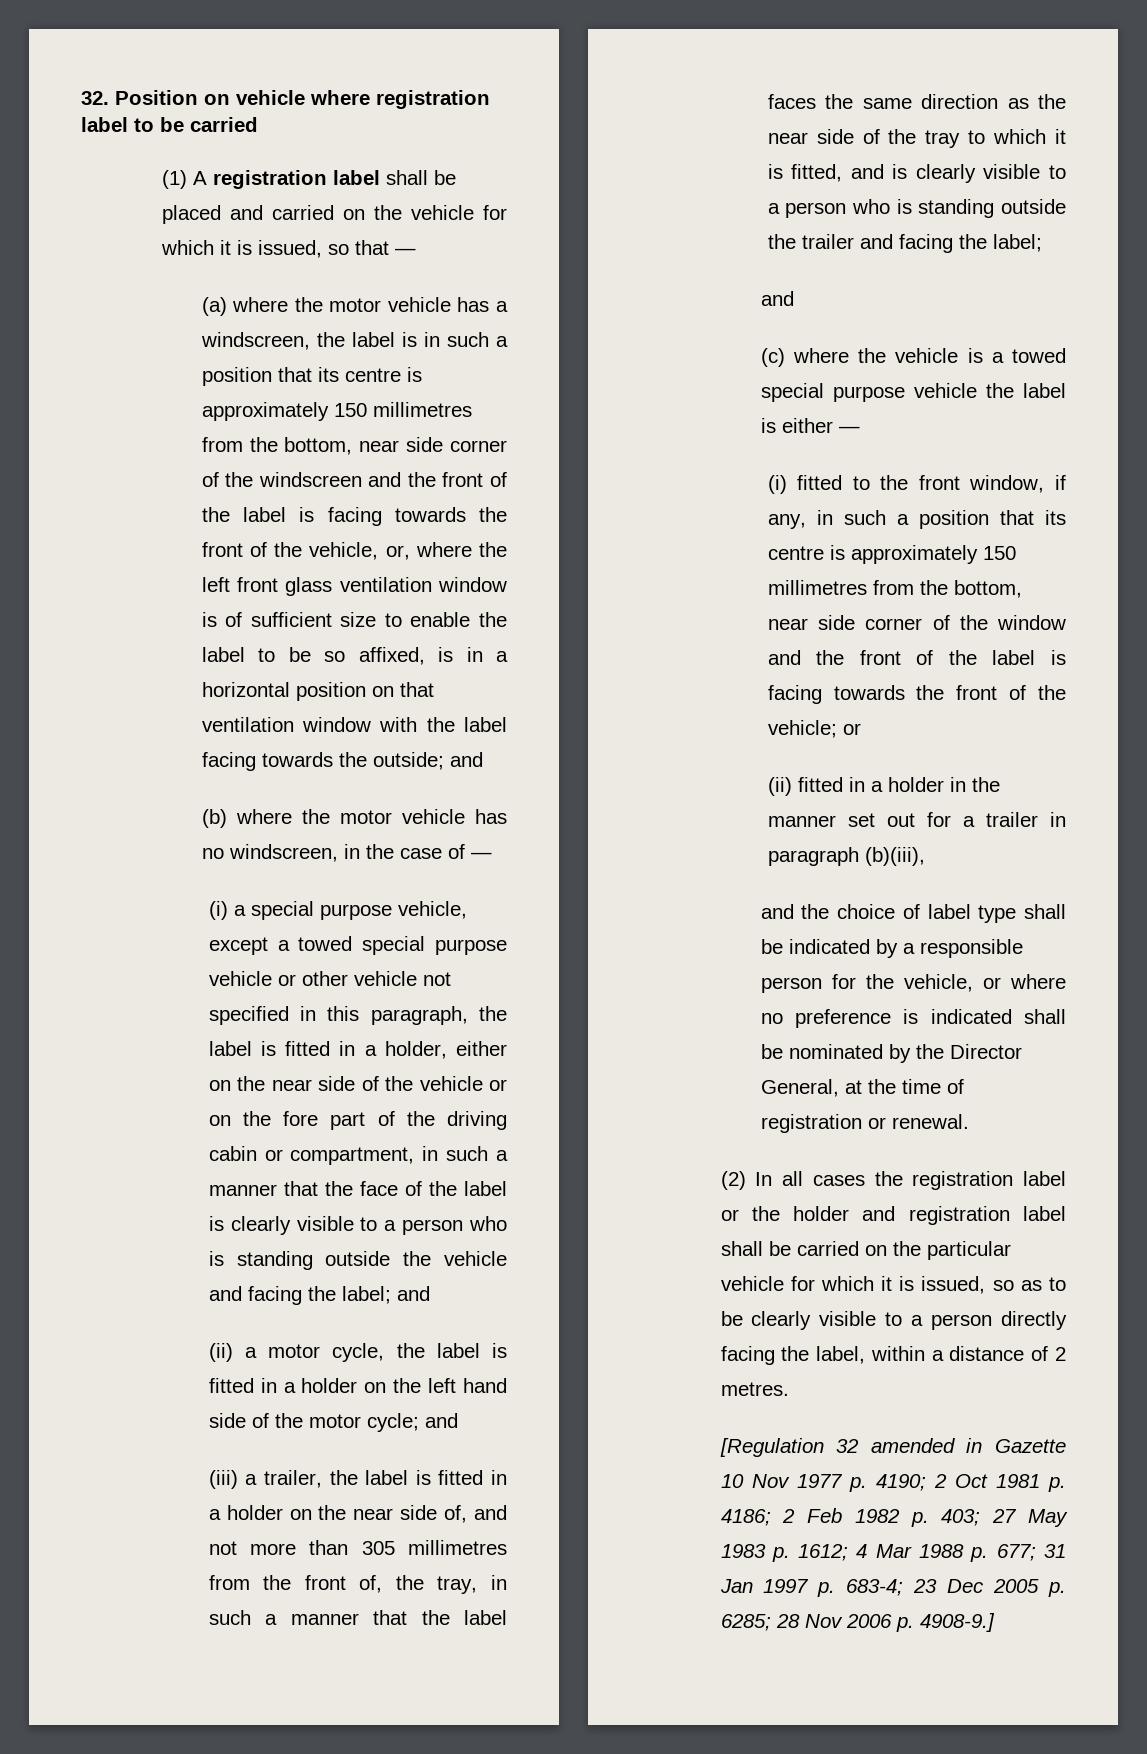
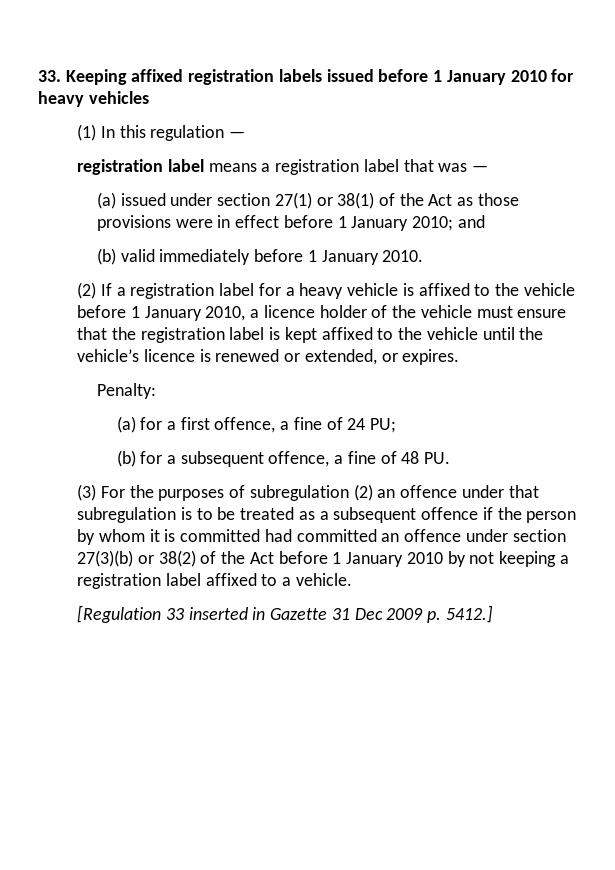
[81,90,490,109] [81,117,258,132] [161,170,456,189] [161,205,507,224] [160,240,416,258] [201,297,508,316] [200,332,508,350] [201,367,422,386] [201,402,472,421] [201,437,507,455] [201,472,507,487] [201,507,507,526] [201,542,508,560] [201,577,508,596] [201,612,507,627] [201,647,508,665] [201,682,434,701] [201,717,508,732] [201,752,483,771] [201,809,507,828] [201,844,492,862] [208,901,467,920] [208,936,508,955] [208,971,451,986] [208,1006,508,1025] [208,1041,507,1059] [208,1076,507,1091] [208,1111,507,1130] [208,1146,508,1165] [208,1181,507,1196] [208,1216,508,1235] [208,1251,508,1270] [208,1286,430,1305] [208,1343,507,1362] [208,1378,507,1393] [208,1413,458,1432] [208,1470,508,1489] [208,1505,507,1523] [208,1540,508,1555] [208,1575,507,1594] [208,1610,507,1625] [767,94,1066,109] [767,129,1066,148] [767,164,1066,183] [767,199,1066,218] [767,234,1042,253] [760,291,794,306] [760,348,1066,367] [760,383,1066,402] [760,418,860,433] [767,475,1066,494] [767,510,1066,529] [767,545,1016,564] [767,580,1022,598] [767,615,1066,630] [767,650,1066,665] [767,685,1066,704] [767,720,861,738] [767,777,1000,796] [767,812,1066,827] [767,847,925,866] [760,904,1066,923] [760,939,1023,958] [760,974,1066,993] [760,1009,1066,1028] [760,1044,1022,1063] [760,1079,964,1097] [760,1114,969,1133] [720,1171,1066,1190] [720,1206,1066,1225] [720,1241,1011,1260] [720,1276,1066,1294] [720,1311,1067,1330] [720,1346,1066,1365] [720,1382,789,1396] [719,1438,1066,1457] [720,1474,1066,1492] [720,1508,1068,1527] [720,1544,1066,1562] [719,1579,1066,1597] [720,1613,995,1632] 32. Position on vehicle where registration label to be carried // (1) A registration label shall be placed and carried on the vehicle for which it is issued, so that — // (a) where the motor vehicle has a windscreen, the label is in such a position that its centre is approximately 150 millimetres from the bottom, near side corner of the windscreen and the front of the label is facing towards the front of the vehicle, or, where the left front glass ventilation window is of sufficient size to enable the label to be so affixed, is in a horizontal position on that ventilation window with the label facing towards the outside; and // (b) where the motor vehicle has no windscreen, in the case of — // (i) a special purpose vehicle, except a towed special purpose vehicle or other vehicle not specified in this paragraph, the label is fitted in a holder, either on the near side of the vehicle or on the fore part of the driving cabin or compartment, in such a manner that the face of the label is clearly visible to a person who is standing outside the vehicle and facing the label; and // (ii) a motor cycle, the label is fitted in a holder on the left hand side of the motor cycle; and // (iii) a trailer, the label is fitted in a holder on the near side of, and not more than 305 millimetres from the front of, the tray, in such a manner that the label faces the same direction as the near side of the tray to which it is fitted, and is clearly visible to a person who is standing outside the trailer and facing the label; // and // (c) where the vehicle is a towed special purpose vehicle the label is either — // (i) fitted to the front window, if any, in such a position that its centre is approximately 150 millimetres from the bottom, near side corner of the window and the front of the label is facing towards the front of the vehicle; or // (ii) fitted in a holder in the manner set out for a trailer in paragraph (b)(iii), // and the choice of label type shall be indicated by a responsible person for the vehicle, or where no preference is indicated shall be nominated by the Director General, at the time of registration or renewal. // (2) In all cases the registration label or the holder and registration label shall be carried on the particular vehicle for which it is issued, so as to be clearly visible to a person directly facing the label, within a distance of 2 metres. // [Regulation 32 amended in Gazette 10 Nov 1977 p. 4190; 2 Oct 1981 p. 4186; 2 Feb 1982 p. 403; 27 May 1983 p. 1612; 4 Mar 1988 p. 677; 31 Jan 1997 p. 683-4; 23 Dec 2005 p. 6285; 28 Nov 2006 p. 4908-9.] -> [38,69,575,85] [38,91,149,107] [77,124,246,141] [77,159,489,175] [96,192,519,209] [96,215,485,231] [96,248,424,265] [77,282,575,299] [77,305,567,321] [77,327,544,343] [77,349,460,365] [96,383,156,399] [116,416,397,433] [116,450,451,467] [77,484,539,501] [77,507,577,523] [77,529,566,545] [77,550,569,567] [77,573,352,589] [77,605,493,623] 33. Keeping affixed registration labels issued before 1 January 2010 for heavy vehicles // (1) In this regulation — // registration label means a registration label that was — // (a) issued under section 27(1) or 38(1) of the Act as those provisions were in effect before 1 January 2010; and // (b) valid immediately before 1 January 2010. // (2) If a registration label for a heavy vehicle is affixed to the vehicle before 1 January 2010, a licence holder of the vehicle must ensure that the registration label is kept affixed to the vehicle until the vehicle’s licence is renewed or extended, or expires. // Penalty: // (a) for a first offence, a fine of 24 PU; // (b) for a subsequent offence, a fine of 48 PU. // (3) For the purposes of subregulation (2) an offence under that subregulation is to be treated as a subsequent offence if the person by whom it is committed had committed an offence under section 27(3)(b) or 38(2) of the Act before 1 January 2010 by not keeping a registration label affixed to a vehicle. // [Regulation 33 inserted in Gazette 31 Dec 2009 p. 5412.]

